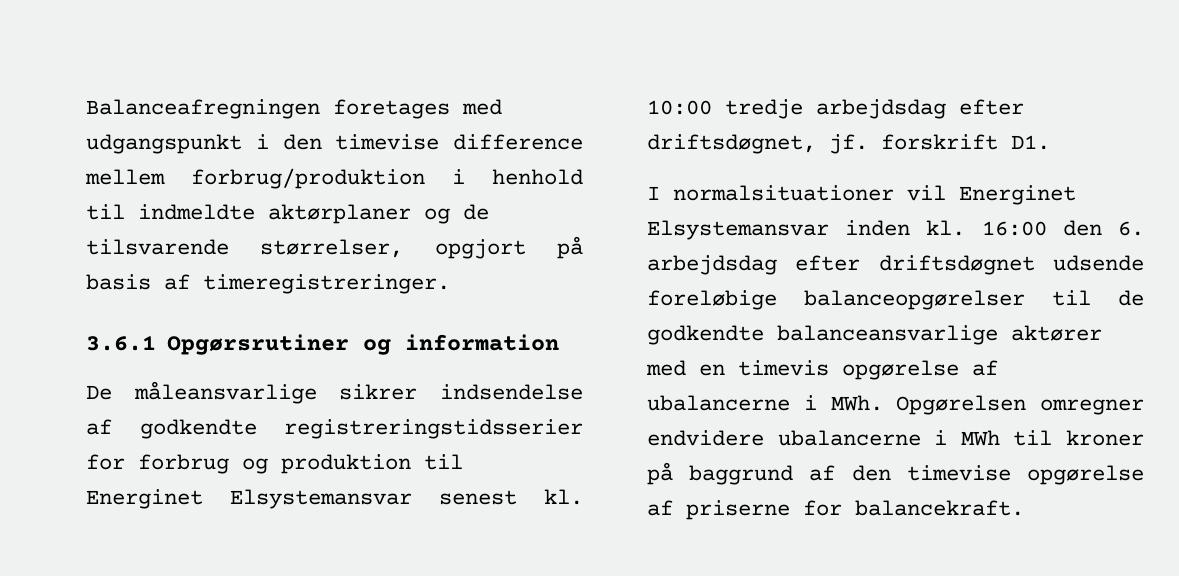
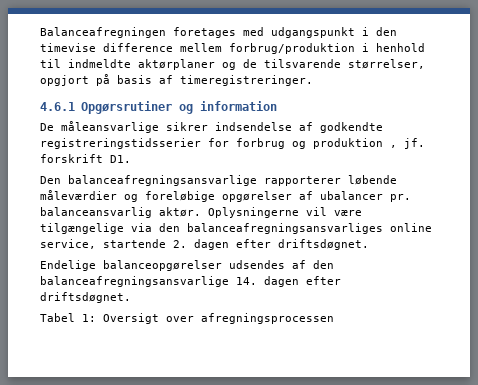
[86,335,156,351] 3.6.1 -> [40,102,75,111] 4.6.1
[424,454,463,470] [86,489,583,509] [647,99,1024,119] [647,134,1050,154] [647,185,1076,205] [647,220,1144,240] [647,255,1144,275] [647,290,1144,310] [647,325,1102,345] [646,360,998,380] [647,395,1144,415] [647,430,1144,446] [647,462,1144,485] [647,500,1024,520] til Energinet Elsystemansvar senest kl. 10:00 tredje arbejdsdag efter driftsdøgnet, jf. forskrift D1. // I normalsituationer vil Energinet Elsystemansvar inden kl. 16:00 den 6. arbejdsdag efter driftsdøgnet udsende foreløbige balanceopgørelser til de godkendte balanceansvarlige aktører med en timevis opgørelse af ubalancerne i MWh. Opgørelsen omregner endvidere ubalancerne i MWh til kroner på baggrund af den timevise opgørelse af priserne for balancekraft. -> [390,138,425,149] [40,154,131,163] [40,175,397,186] [40,190,411,202] [40,207,362,218] [40,223,432,234] [40,239,369,250] [40,260,334,271] [40,276,341,287] [40,292,131,303] [40,313,334,324] , jf. forskrift D1. // Den balanceafregningsansvarlige rapporterer løbende måleværdier og foreløbige opgørelser af ubalancer pr. balanceansvarlig aktør. Oplysningerne vil være tilgængelige via den balanceafregningsansvarliges online service, startende 2. dagen efter driftsdøgnet. // Endelige balanceopgørelser udsendes af den balanceafregningsansvarlige 14. dagen efter driftsdøgnet. // Tabel 1: Oversigt over afregningsprocessen

